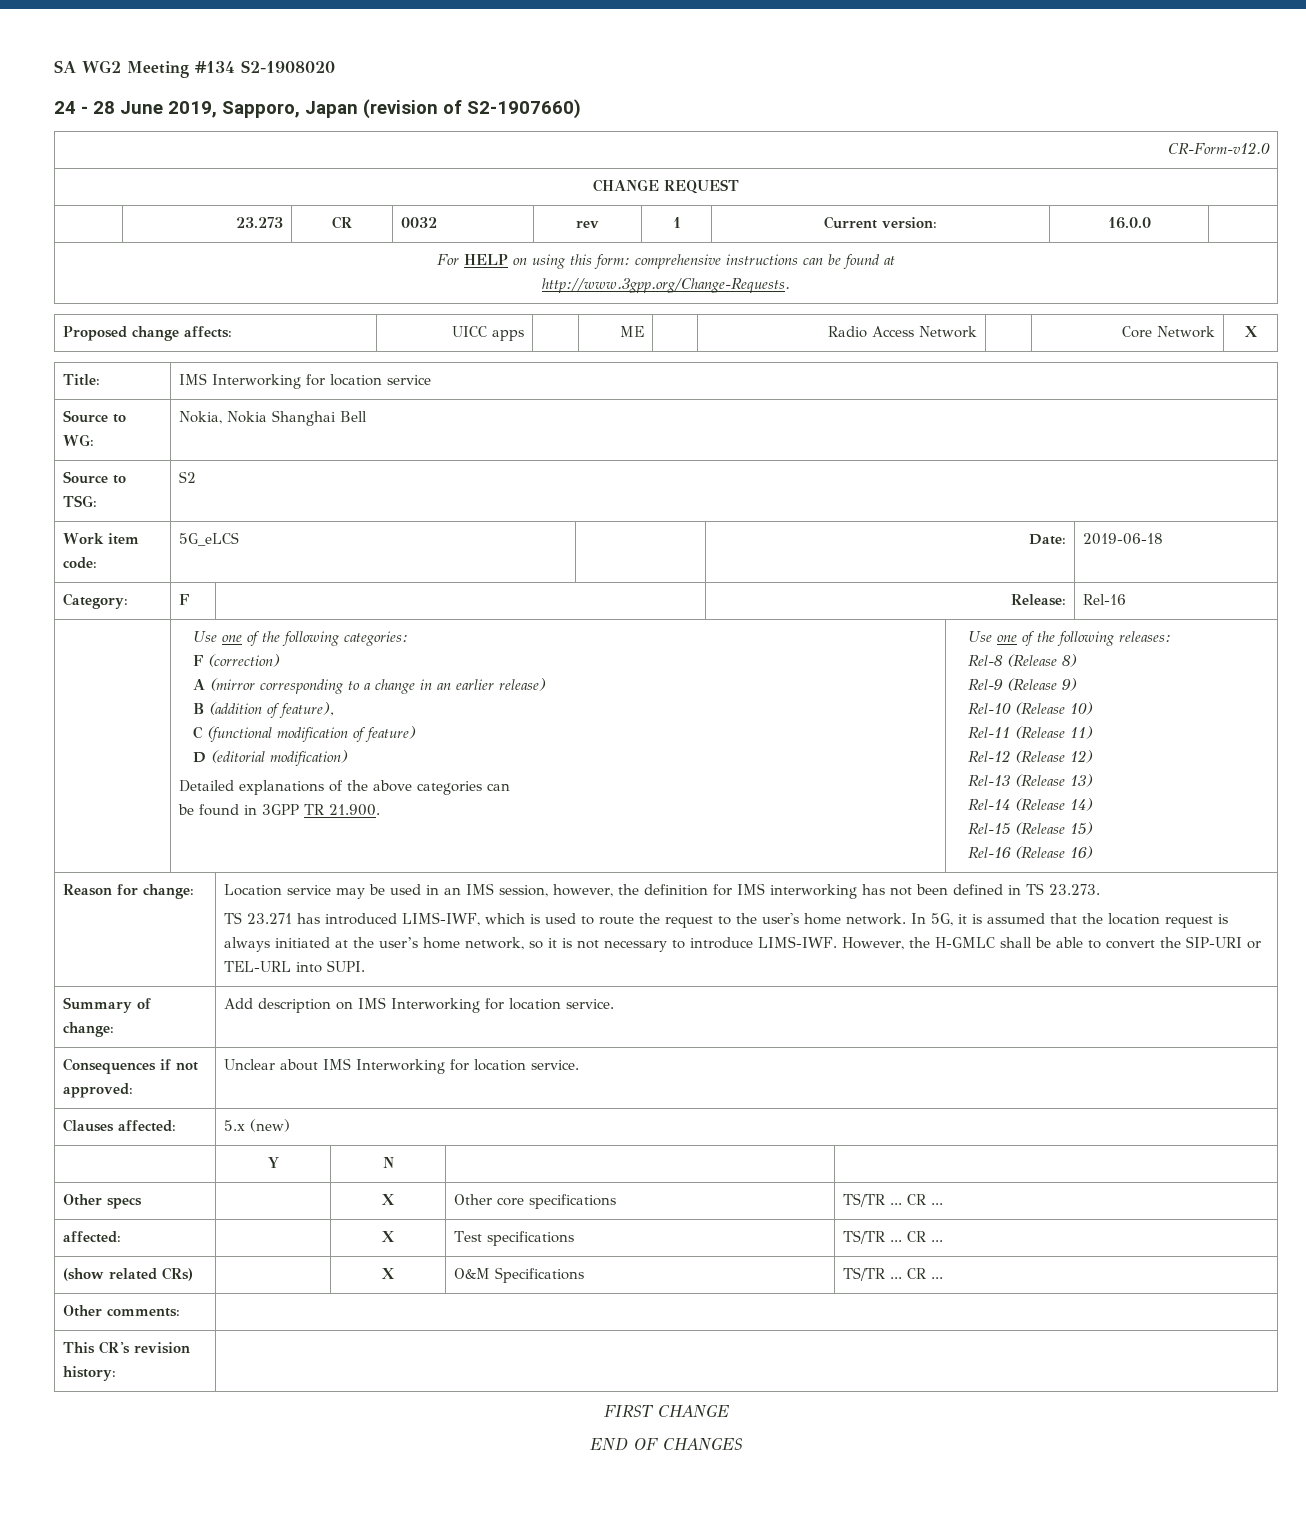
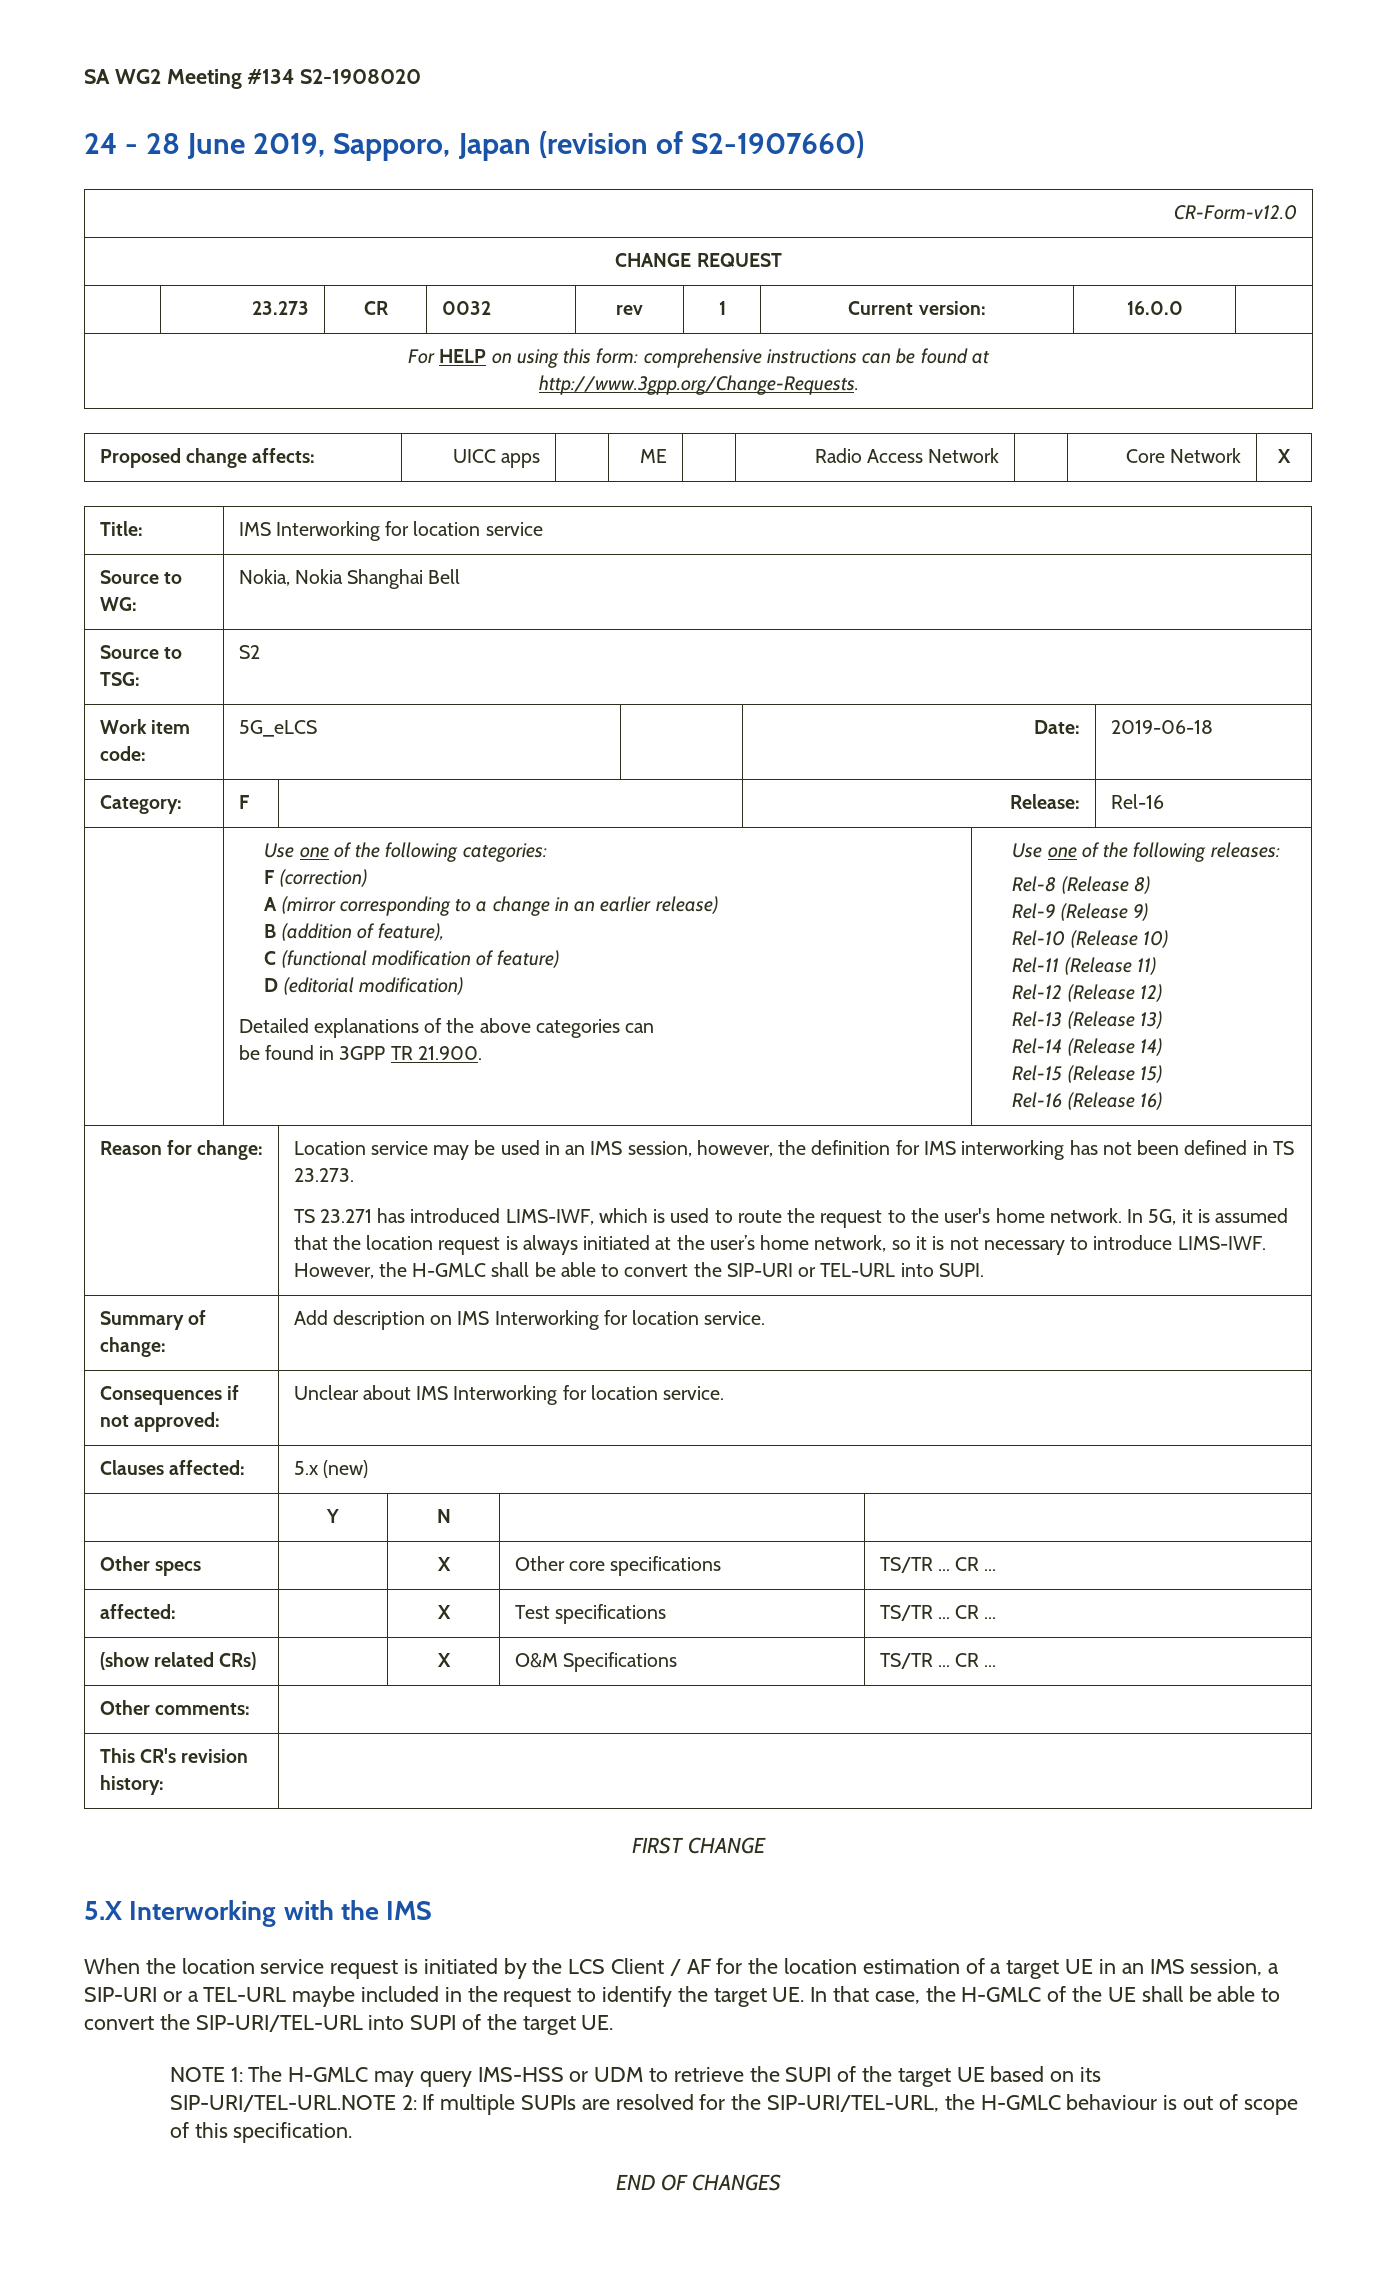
(730, 1410) none -> [84,1900,433,1927] [84,1958,1280,1979] [84,1986,1281,2007] [84,2014,614,2035] [169,2066,1102,2087] [169,2094,1298,2115] [169,2122,353,2143] // 5.X Interworking with the IMS // When the location service request is initiated by the LCS Client / AF for the location estimation of a target UE in an IMS session, a SIP-URI or a TEL-URL maybe included in the request to identify the target UE. In that case, the H-GMLC of the UE shall be able to convert the SIP-URI/TEL-URL into SUPI of the target UE. // NOTE 1: The H-GMLC may query IMS-HSS or UDM to retrieve the SUPI of the target UE based on its SIP-URI/TEL-URL.NOTE 2: If multiple SUPIs are resolved for the SIP-URI/TEL-URL, the H-GMLC behaviour is out of scope of this specification.

